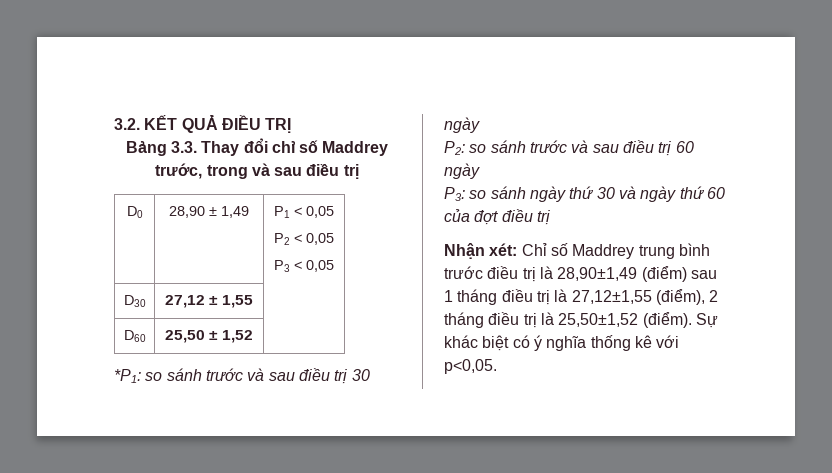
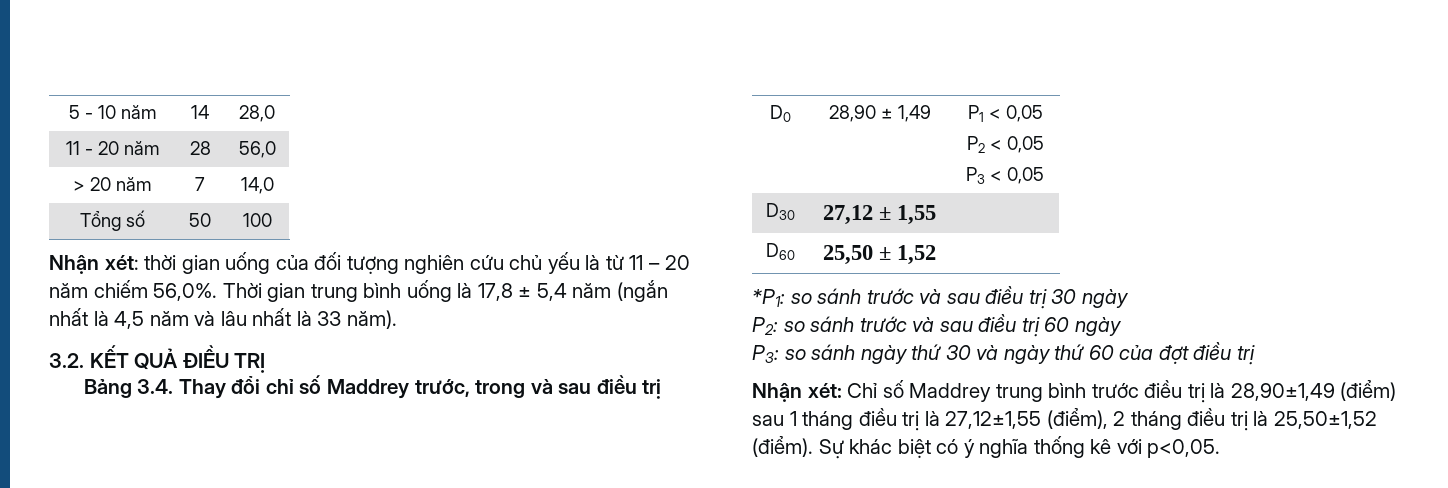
(114, 124) none -> [68,105,157,119] [191,105,209,119] [239,105,275,122] [65,141,160,155] [189,141,211,155] [238,141,276,158] [73,177,152,191] [195,177,205,191] [240,177,274,194] [80,210,145,231] [189,213,211,227] [242,213,272,227] [49,252,690,274] [49,280,668,302] [49,308,397,329] 5 - 10 năm | 14 | 28,0 // 11 - 20 năm | 28 | 56,0 // > 20 năm | 7 | 14,0 // Tổng số | 50 | 100 // Nhận xét: thời gian uống của đối tượng nghiên cứu chủ yếu là từ 11 – 20 năm chiếm 56,0%. Thời gian trung bình uống là 17,8 ± 5,4 năm (ngắn nhất là 4,5 năm và lâu nhất là 33 năm). //
[170,141,197,153] 3.3. -> [137,379,174,394] 3.4.

